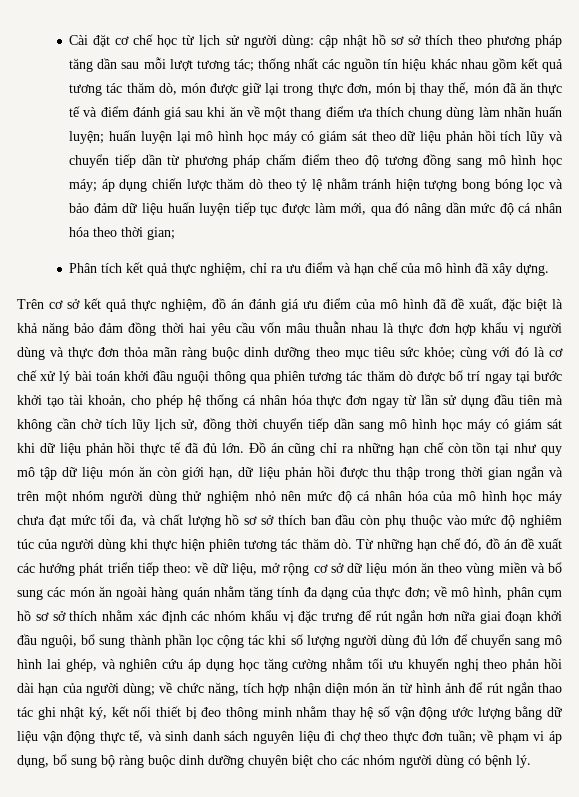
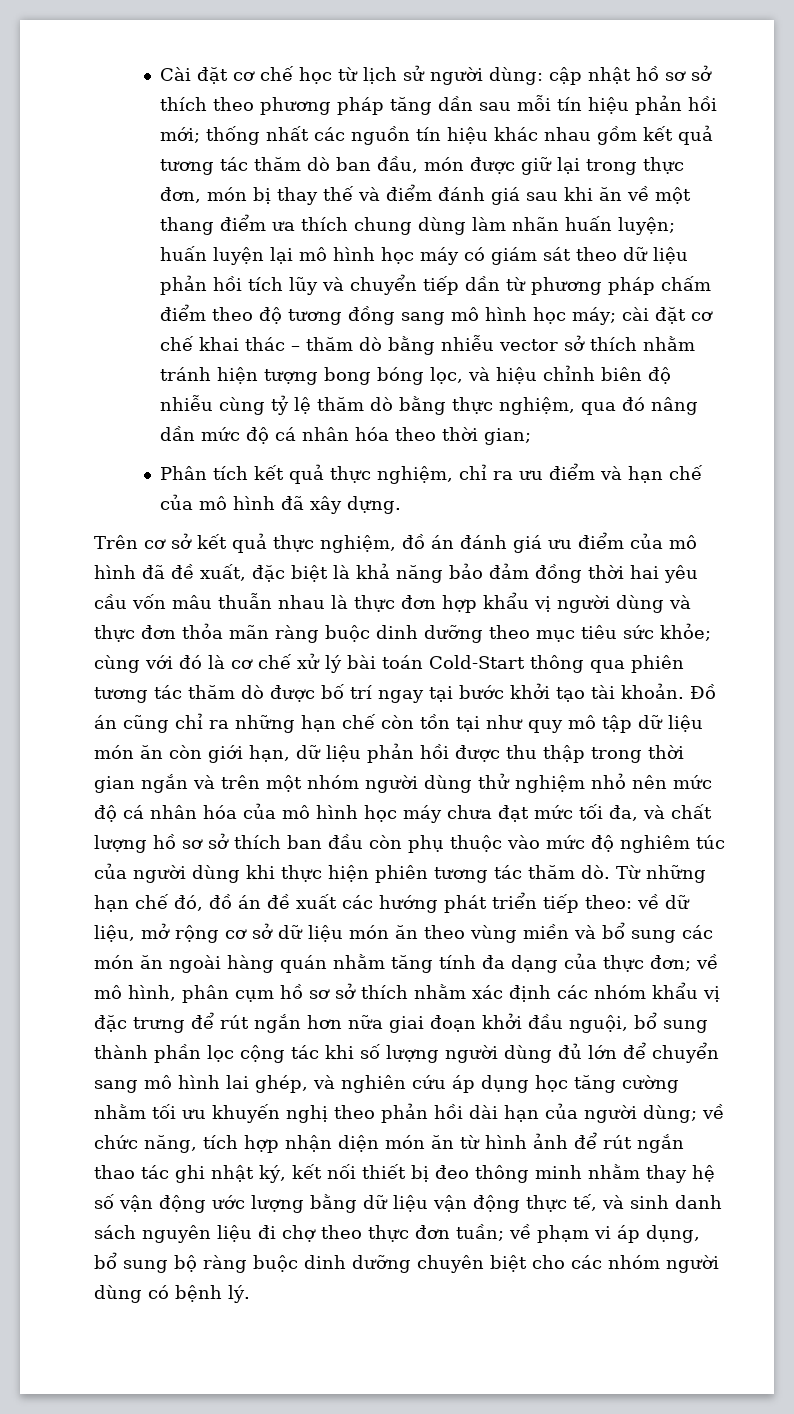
[169,59,254,72] lượt tương tác; -> [557,95,718,115] [160,127,201,143] tín hiệu phản hồi mới;
[158,83,177,95] dò, -> [307,156,419,173] dò ban đầu,
[448,82,562,95] [69,106,81,117] thế, món đã ăn thực tế -> [323,186,355,201] thế
[101,178,322,192] áp dụng chiến lược thăm dò theo tỷ lệ -> [622,307,714,324] [160,335,638,355] cài đặt cơ chế khai thác – thăm dò bằng nhiễu vector sở thích
[527,179,564,191] [69,202,367,216] lọc và bảo đảm dữ liệu huấn luyện tiếp tục được làm mới, -> [430,365,672,384] [160,395,576,415] lọc, và hiệu chỉnh biên độ nhiễu cùng tỷ lệ thăm dò bằng thực nghiệm,
[124,370,210,384] khởi đầu nguội -> [429,655,525,669] Cold-Start
[87,394,563,408] [17,418,562,432] [17,442,244,456] khoản, cho phép hệ thống cá nhân hóa thực đơn ngay từ lần sử dụng đầu tiên mà không cần chờ tích lũy lịch sử, đồng thời chuyển tiếp dần sang mô hình học máy có giám sát khi dữ liệu phản hồi thực tế đã đủ lớn. -> [621,683,684,699] khoản.

